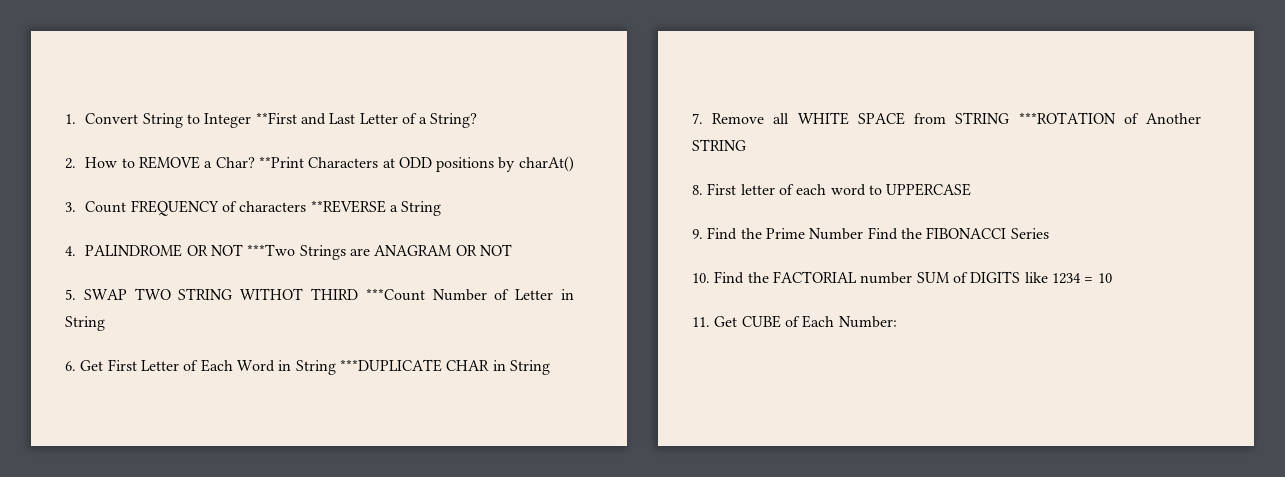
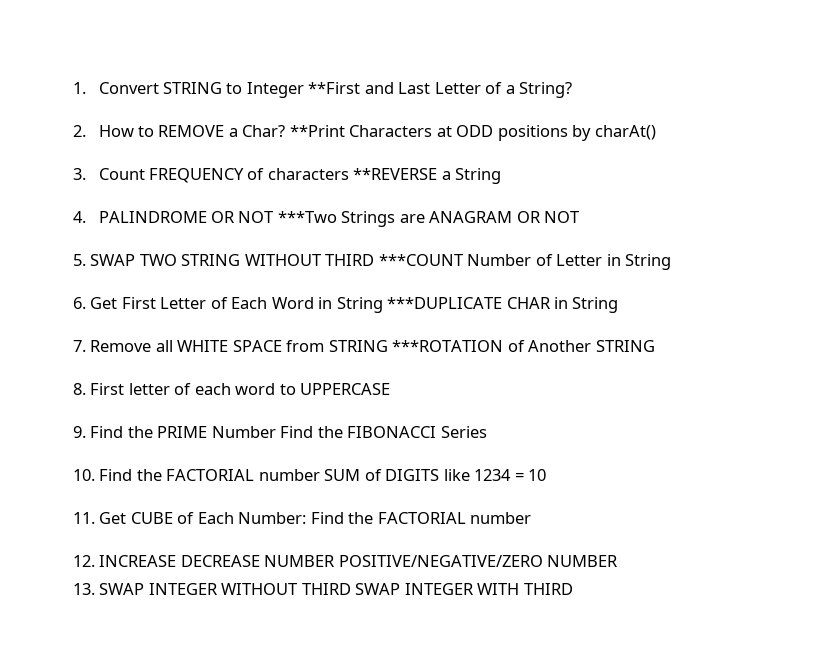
[142,113,183,128] String -> [163,82,223,94] STRING
[240,288,425,301] WITHOT THIRD ***Count -> [244,254,463,266] WITHOUT THIRD ***COUNT
[765,228,805,239] Prime -> [157,426,208,438] PRIME
(897, 322) none -> [310,512,532,524] [73,555,619,567] [73,583,573,595] Find the FACTORIAL number // 12. INCREASE DECREASE NUMBER POSITIVE/NEGATIVE/ZERO NUMBER // 13. SWAP INTEGER WITHOUT THIRD SWAP INTEGER WITH THIRD

